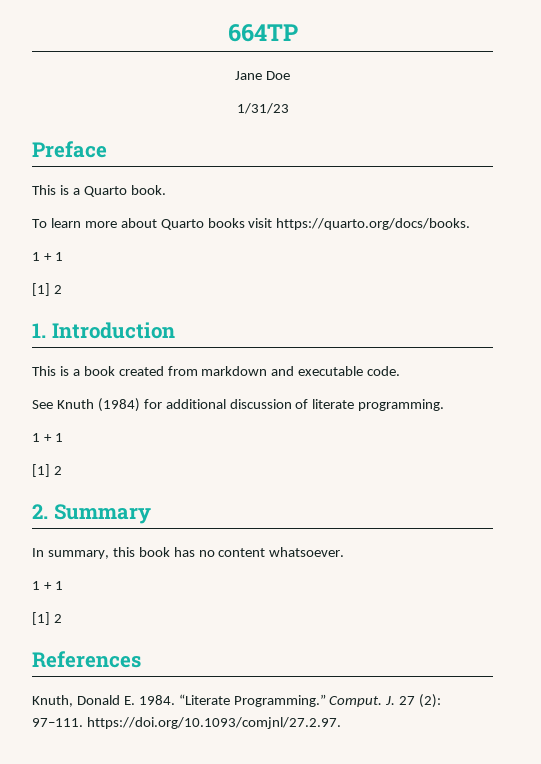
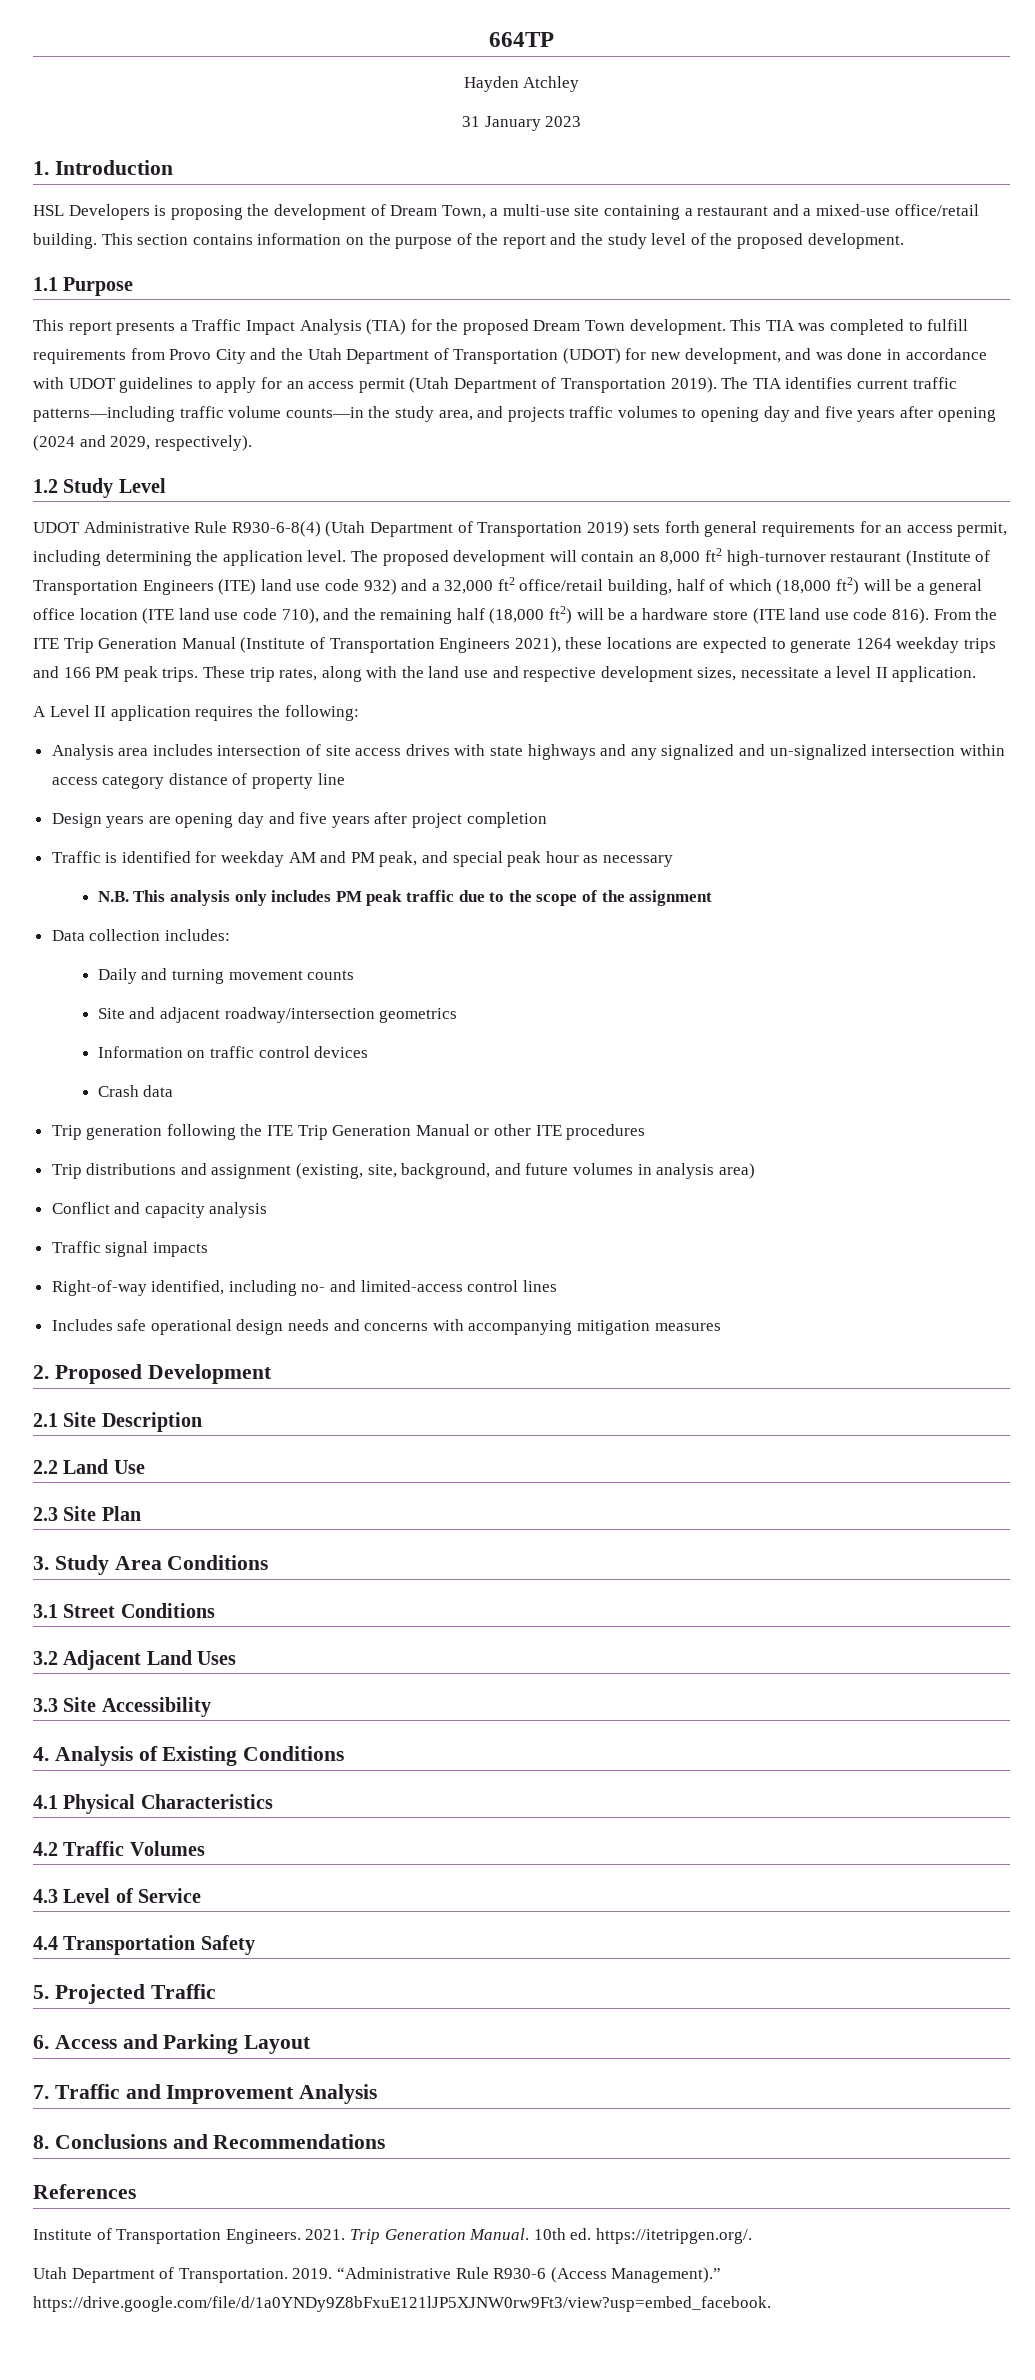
[235,71,290,80] [236,103,289,114] [32,141,107,158] [32,185,166,197] [32,218,471,230] [32,252,63,261] [32,283,62,296] [32,322,175,339] [32,366,401,376] [32,398,445,412] [32,433,63,442] [32,464,62,477] [32,504,151,524] [32,547,345,559] [32,581,63,590] [32,612,62,625] [32,651,141,668] [32,694,442,708] [32,717,341,729] Jane Doe // 1/31/23 // Preface // This is a Quarto book. // To learn more about Quarto books visit https://quarto.org/docs/books. // 1 + 1 // [1] 2 // 1. Introduction // This is a book created from markdown and executable code. // See Knuth (1984) for additional discussion of literate programming. // 1 + 1 // [1] 2 // 2. Summary // In summary, this book has no content whatsoever. // 1 + 1 // [1] 2 // References // Knuth, Donald E. 1984. “Literate Programming.” Comput. J. 27 (2): 97–111. https://doi.org/10.1093/comjnl/27.2.97. -> [463,76,580,92] [461,116,582,131] [33,160,173,175] [33,204,979,220] [33,233,904,249] [33,277,134,296] [33,319,969,335] [33,348,987,364] [33,377,957,393] [33,406,996,422] [33,435,252,451] [33,478,166,498] [33,521,1008,537] [33,548,991,566] [33,577,983,595] [33,606,998,624] [33,637,997,653] [33,666,977,682] [33,705,359,721] [51,744,1005,760] [51,773,345,789] [51,812,547,828] [51,851,673,867] [97,890,713,906] [51,929,230,941] [97,968,355,984] [97,1007,458,1023] [97,1046,369,1058] [97,1085,174,1097] [51,1124,646,1140] [51,1163,755,1179] [51,1202,268,1218] [51,1241,208,1257] [51,1280,557,1296] [51,1319,721,1335] [33,1364,272,1384] [33,1412,202,1432] [33,1459,145,1474] [33,1506,141,1521] [33,1555,269,1575] [33,1603,215,1618] [33,1650,237,1670] [33,1697,211,1717] [33,1746,345,1766] [33,1794,273,1814] [33,1841,205,1856] [33,1888,202,1903] [33,1935,255,1955] [33,1984,216,2004] [33,2034,312,2054] [33,2084,378,2104] [33,2134,386,2149] [33,2184,136,2199] [33,2228,752,2244] [33,2267,722,2283] [33,2296,771,2312] Hayden Atchley // 31 January 2023 // 1. Introduction // HSL Developers is proposing the development of Dream Town, a multi-use site containing a restaurant and a mixed-use office/retail building. This section contains information on the purpose of the report and the study level of the proposed development. // 1.1 Purpose // This report presents a Traffic Impact Analysis (TIA) for the proposed Dream Town development. This TIA was completed to fulfill requirements from Provo City and the Utah Department of Transportation (UDOT) for new development, and was done in accordance with UDOT guidelines to apply for an access permit (Utah Department of Transportation 2019). The TIA identifies current traffic patterns—including traffic volume counts—in the study area, and projects traffic volumes to opening day and five years after opening (2024 and 2029, respectively). // 1.2 Study Level // UDOT Administrative Rule R930-6-8(4) (Utah Department of Transportation 2019) sets forth general requirements for an access permit, including determining the application level. The proposed development will contain an 8,000 ft2 high-turnover restaurant (Institute of Transportation Engineers (ITE) land use code 932) and a 32,000 ft2 office/retail building, half of which (18,000 ft2) will be a general office location (ITE land use code 710), and the remaining half (18,000 ft2) will be a hardware store (ITE land use code 816). From the ITE Trip Generation Manual (Institute of Transportation Engineers 2021), these locations are expected to generate 1264 weekday trips and 166 PM peak trips. These trip rates, along with the land use and respective development sizes, necessitate a level II application. // A Level II application requires the following: // Analysis area includes intersection of site access drives with state highways and any signalized and un-signalized intersection within access category distance of property line // Design years are opening day and five years after project completion // Traffic is identified for weekday AM and PM peak, and special peak hour as necessary // N.B. This analysis only includes PM peak traffic due to the scope of the assignment // Data collection includes: // Daily and turning movement counts // Site and adjacent roadway/intersection geometrics // Information on traffic control devices // Crash data // Trip generation following the ITE Trip Generation Manual or other ITE procedures // Trip distributions and assignment (existing, site, background, and future volumes in analysis area) // Conflict and capacity analysis // Traffic signal impacts // Right-of-way identified, including no- and limited-access control lines // Includes safe operational design needs and concerns with accompanying mitigation measures // 2. Proposed Development // 2.1 Site Description // 2.2 Land Use // 2.3 Site Plan // 3. Study Area Conditions // 3.1 Street Conditions // 3.2 Adjacent Land Uses // 3.3 Site Accessibility // 4. Analysis of Existing Conditions // 4.1 Physical Characteristics // 4.2 Traffic Volumes // 4.3 Level of Service // 4.4 Transportation Safety // 5. Projected Traffic // 6. Access and Parking Layout // 7. Traffic and Improvement Analysis // 8. Conclusions and Recommendations // References // Institute of Transportation Engineers. 2021. Trip Generation Manual. 10th ed. https://itetripgen.org/. // Utah Department of Transportation. 2019. “Administrative Rule R930-6 (Access Management).” https://drive.google.com/file/d/1a0YNDy9Z8bFxuE121lJP5XJNW0rw9Ft3/view?usp=embed_facebook.

